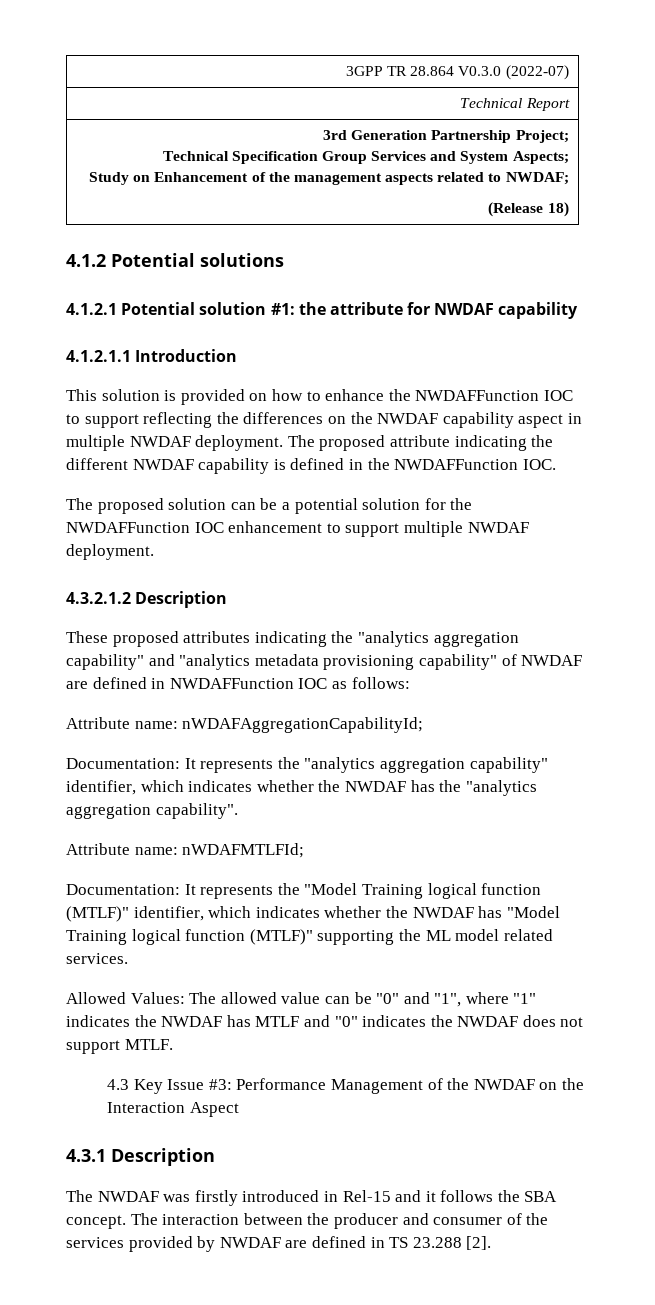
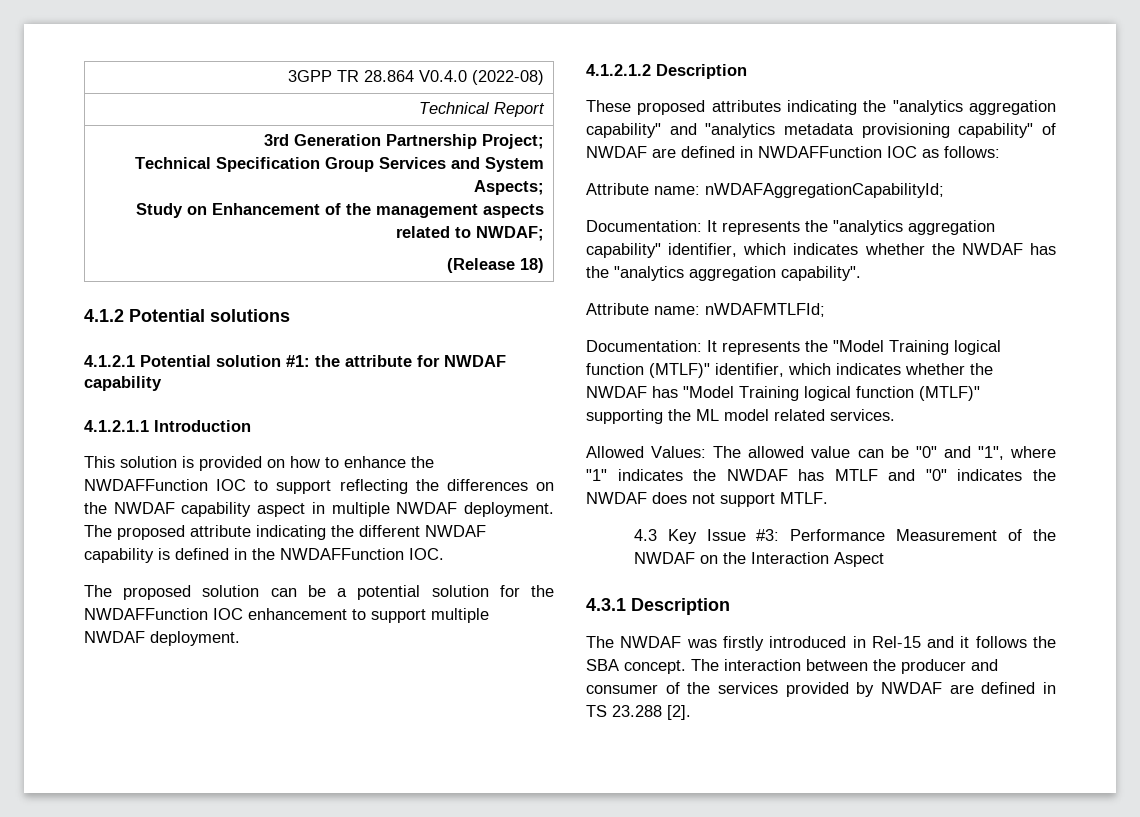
[458,65,569,80] V0.3.0 (2022-07) -> [419,70,545,85] V0.4.0 (2022-08)
[66,592,131,604] 4.3.2.1.2 -> [586,64,651,76] 4.1.2.1.2
[330,1079,423,1094] Management -> [896,529,998,541] Measurement

